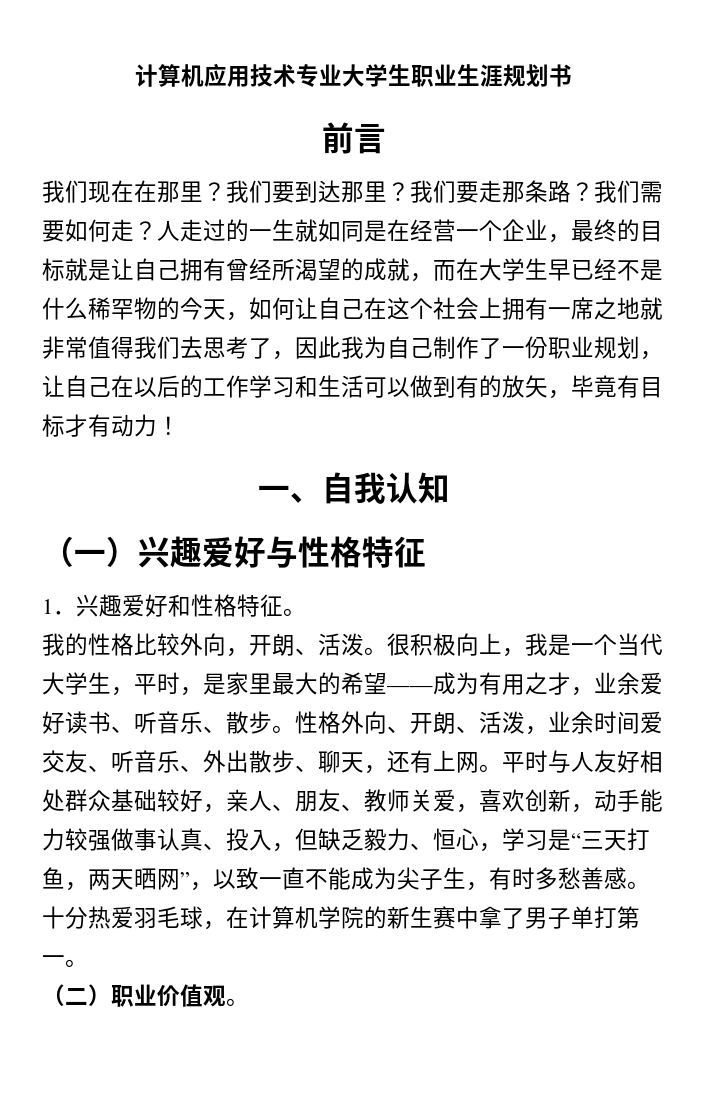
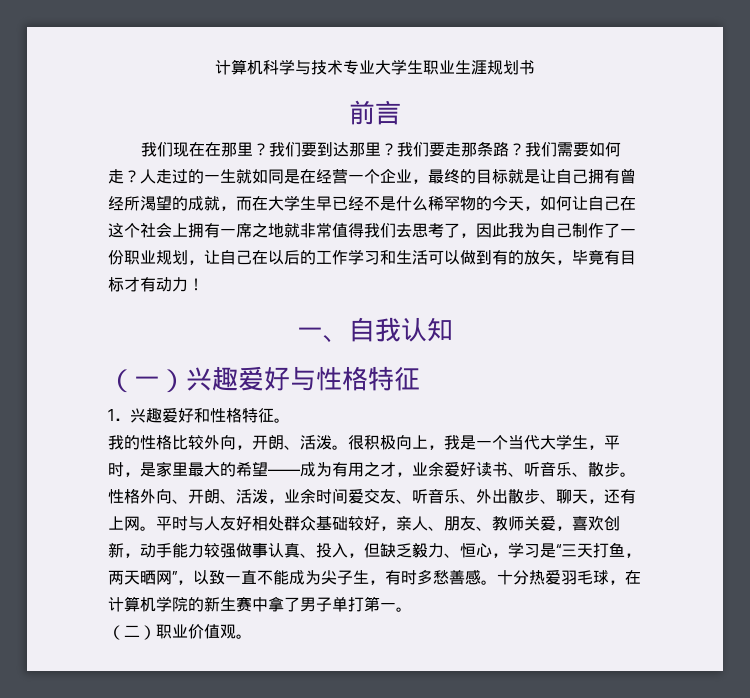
[135,63,250,87] 计算机应用 -> [215,59,311,75] 计算机科学与

